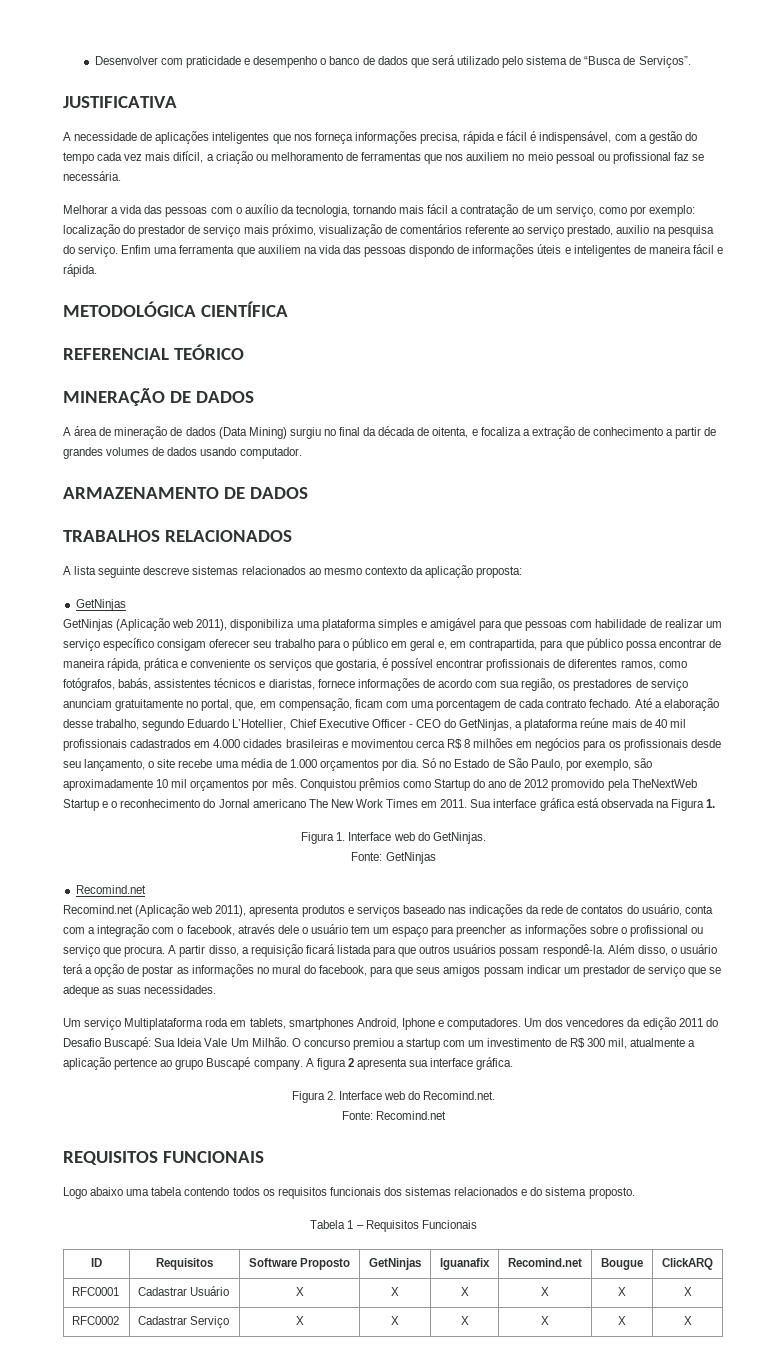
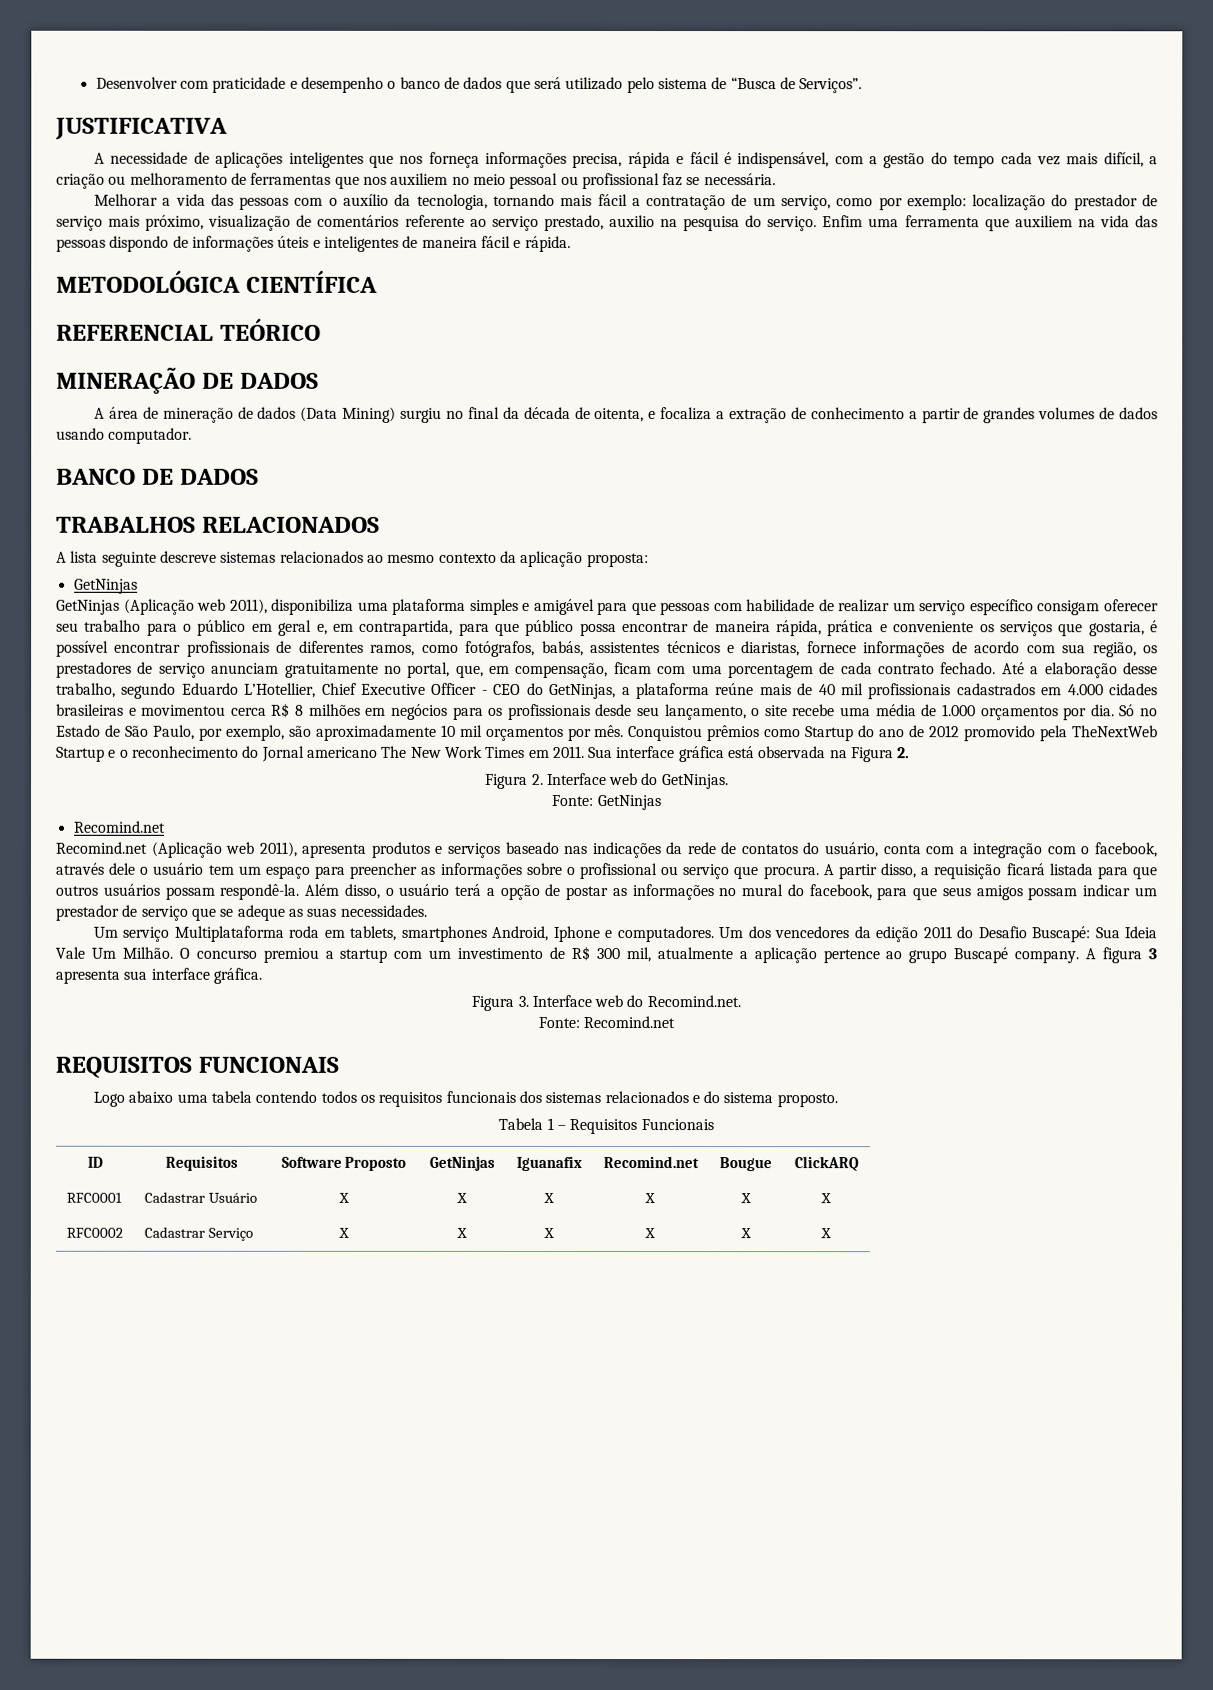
[63,487,219,499] ARMAZENAMENTO -> [56,468,136,485] BANCO
[706,799,716,808] [301,832,346,844] 1. // Figura 1. -> [897,747,911,759] [485,773,544,789] 2. // Figura 2.
[347,1058,354,1067] 2 -> [1147,948,1157,960] 3
[326,1091,336,1100] 2. -> [517,995,529,1007] 3.

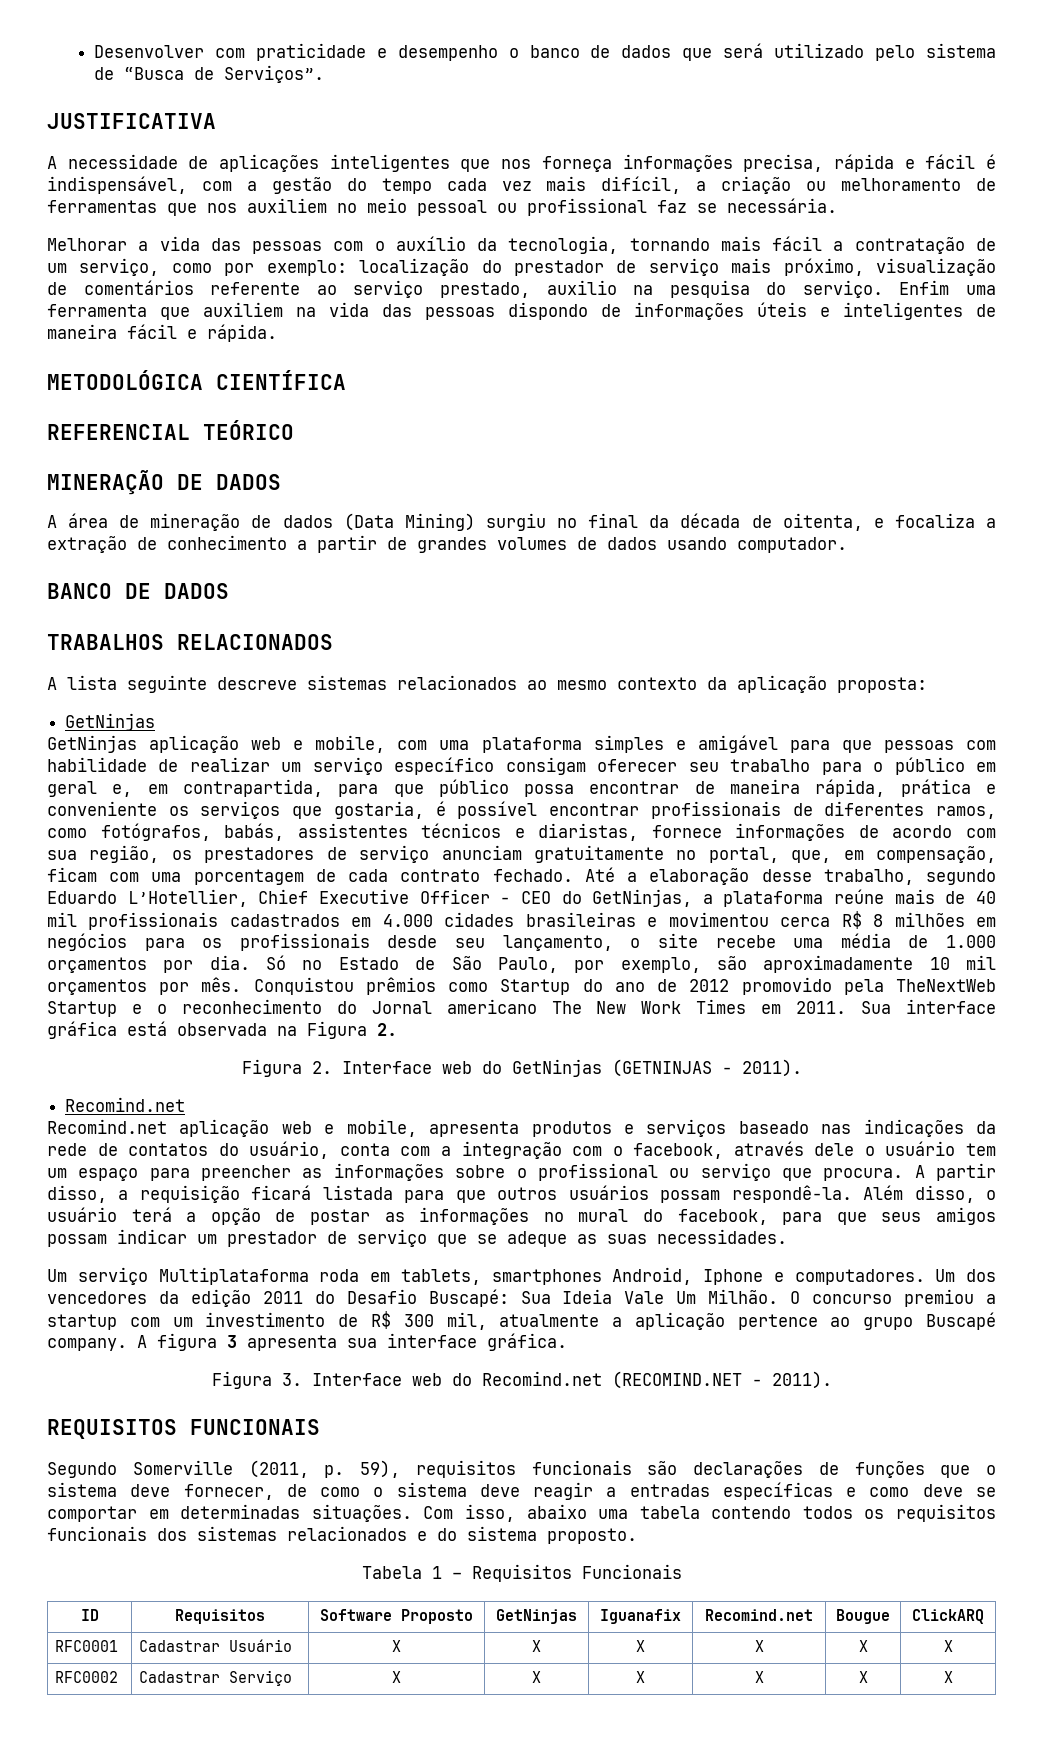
[123,598,355,615] (Aplicação web 2011), disponibiliza -> [149,735,428,753] aplicação web e mobile, com
[661,774,729,790] [552,794,662,811] GetNinjas. // Fonte: GetNinjas -> [511,1059,802,1077] GetNinjas (GETNINJAS - 2011).
[150,841,298,858] (Aplicação web 2011), -> [179,1119,417,1137] aplicação web e mobile,
[646,995,741,1008] [537,1015,676,1029] Recomind.net. // Fonte: Recomind.net -> [481,1371,832,1389] Recomind.net (RECOMIND.NET - 2011).
[93,1091,126,1107] Logo -> [47,1460,996,1478] [47,1482,996,1500] [47,1504,515,1522] Segundo Somerville (2011, p. 59), requisitos funcionais são declarações de funções que o sistema deve fornecer, de como o sistema deve reagir a entradas específicas e como deve se comportar em determinadas situações. Com isso,

